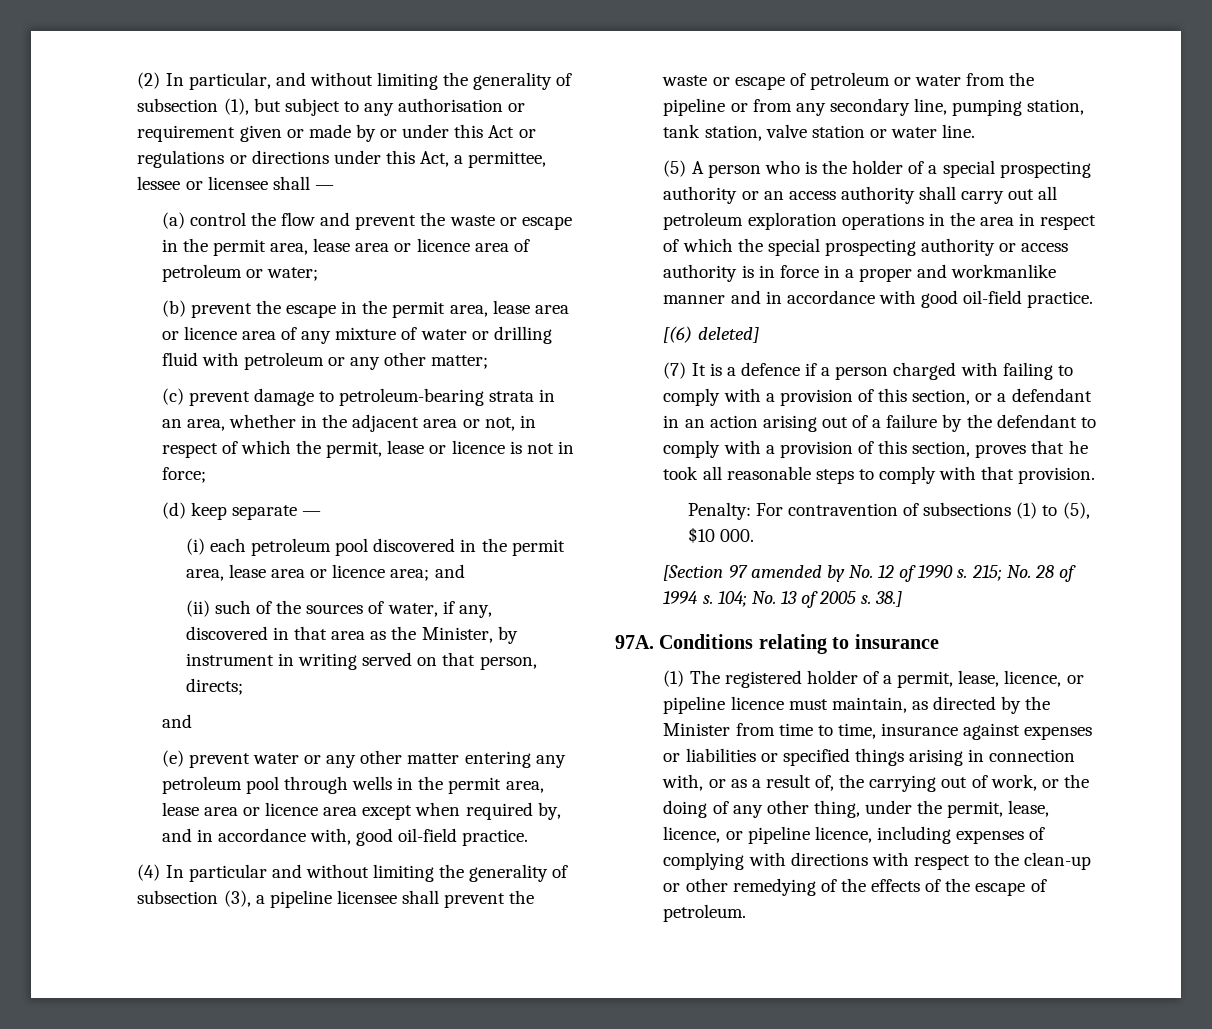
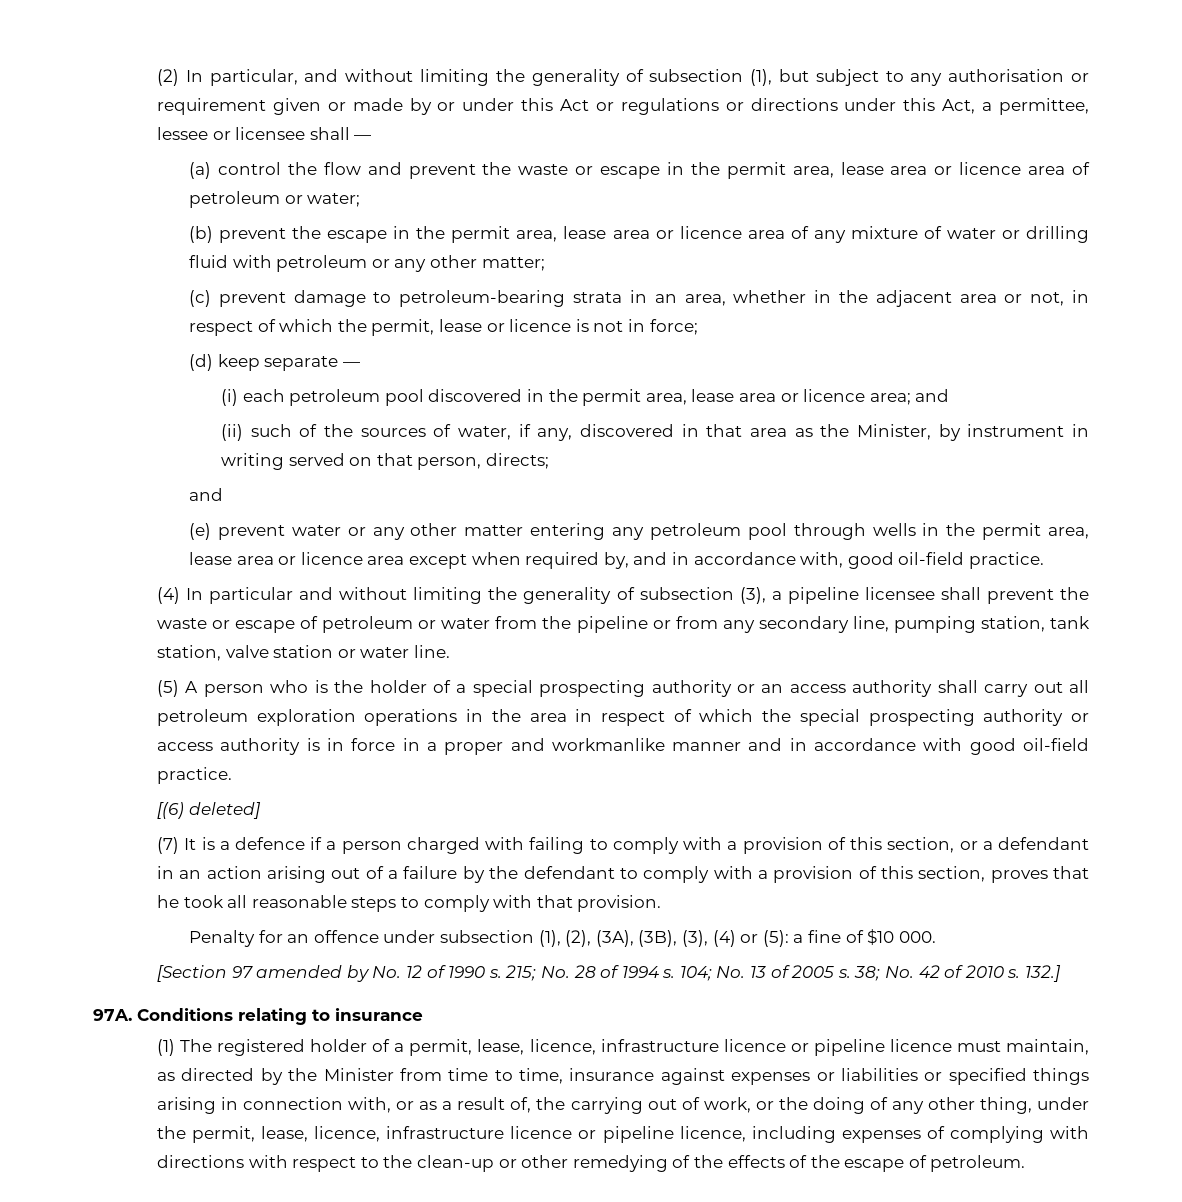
[687,502,1090,520] Penalty: For contravention of subsections (1) to (5), -> [189,930,864,947] Penalty for an offence under subsection (1), (2), (3A), (3B), (3), (4) or (5): a fine of
[875,591,903,607] 38.] -> [854,965,1061,982] 38; No. 42 of 2010 s. 132.]
(1062, 678) none -> [600,1039,786,1052] infrastructure licence
(721, 834) none -> [386,1126,573,1139] infrastructure licence

